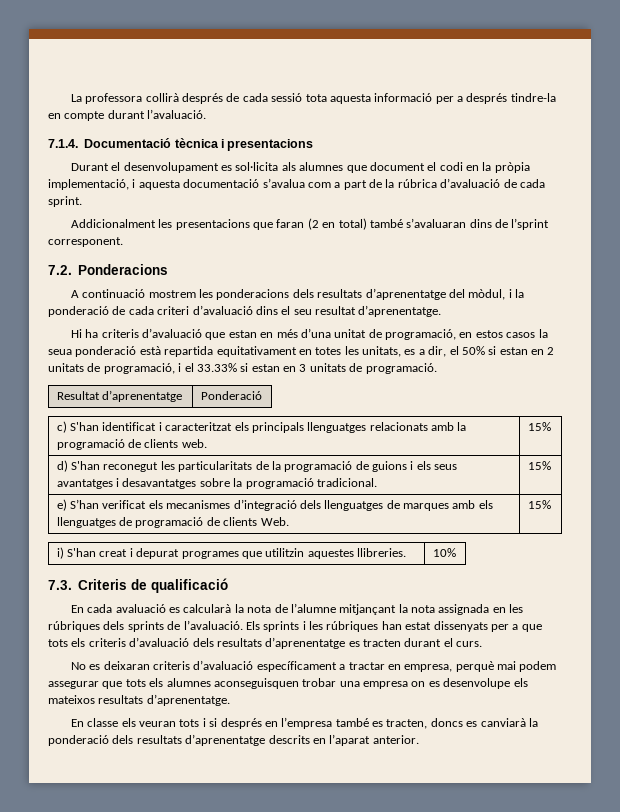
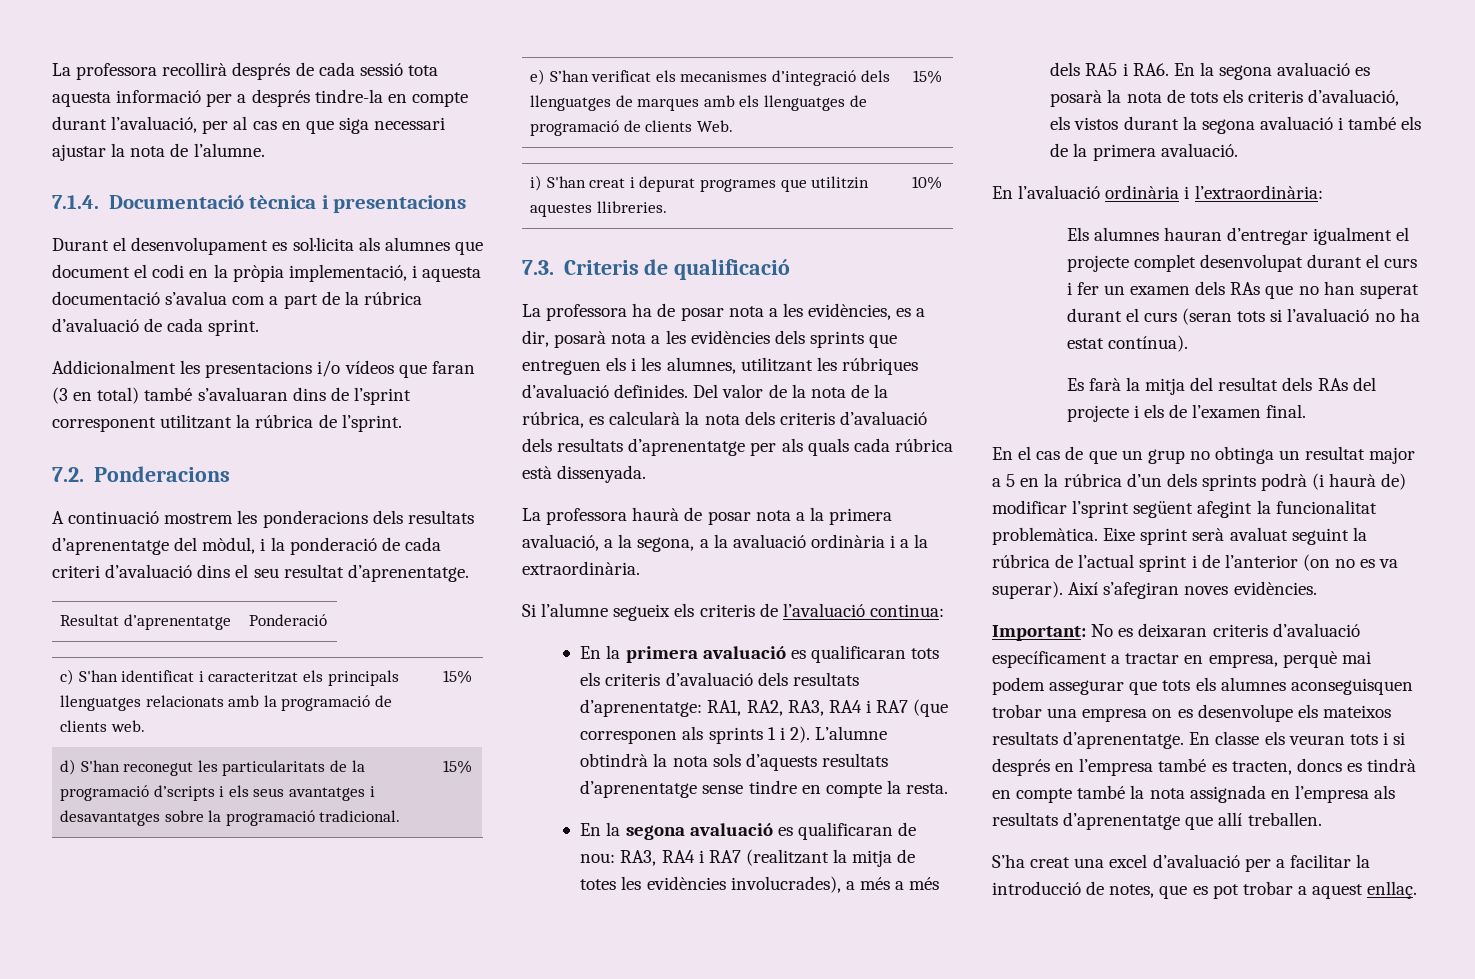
[70,93,179,104] La professora collirà -> [52,62,228,80] La professora recollirà
[147,109,207,119] l’avaluació. -> [111,116,446,134] [52,143,265,161] l’avaluació, per al cas en que siga necessari ajustar la nota de l’alumne.
(250, 224) none -> [317,360,394,377] i/o vídeos
[307,218,319,230] (2 -> [52,387,68,404] (3
[48,237,123,247] corresponent. -> [52,414,402,432] corresponent utilitzant la rúbrica de l’sprint.
[70,328,548,340] [48,346,555,357] [48,363,437,374] // Hi ha criteris d’avaluació que estan en més d’una unitat de programació, en estos casos la seua ponderació està repartida equitativament en totes les unitats, es a dir, el 50% si estan en 2 unitats de programació, i el 33.33% si estan en 3 unitats de programació. -> (469, 573) none
[355,461,408,472] de guions -> [153,785,215,801] d’scripts
[70,603,524,615] [48,620,542,632] En cada avaluació es calcularà la nota de l’alumne mitjançant la nota assignada en les rúbriques dels sprints de l’avaluació. Els sprints i les rúbriques han estat dissenyats per a que -> [522,303,926,321] [522,330,898,348] [522,357,918,375] [522,384,889,398] [522,411,927,428] [522,438,953,456] [522,465,647,483] [522,507,893,525] [522,534,929,552] [522,561,640,575] [522,603,944,621] [580,645,906,663] La professora ha de posar nota a les evidències, es a dir, posarà nota a les evidències dels sprints que entreguen els i les alumnes, utilitzant les rúbriques d’avaluació definides. Del valor de la nota de la rúbrica, es calcularà la nota dels criteris d’avaluació dels resultats d’aprenentatge per als quals cada rúbrica està dissenyada. // La professora haurà de posar nota a la primera avaluació, a la segona, a la avaluació ordinària i a la extraordinària. // Si l’alumne segueix els criteris de l’avaluació continua: // En la primera avaluació es qualificaran
[265,637,483,649] d’aprenentatge es tracten durant el curs. // -> [580,699,949,717] [580,726,888,744] [580,753,888,771] [580,780,949,798] [580,822,917,840] [580,849,916,867] [580,876,940,893] [1050,62,1371,80] [1050,89,1400,107] [1050,116,1422,134] [1050,143,1238,161] [992,185,1323,199] [1066,227,1410,245] [1066,254,1418,272] [1066,281,1419,299] [1066,308,1420,325] [1066,335,1188,352] [1066,377,1376,395] [1066,404,1307,422] [992,446,1416,464] [992,473,1407,491] [992,500,1377,518] [992,527,1367,545] [992,554,1399,572] [992,581,1317,599] [992,625,1086,641] d’aprenentatge: RA1, RA2, RA3, RA4 i RA7 (que corresponen als sprints 1 i 2). L’alumne obtindrà la nota sols d’aquests resultats d’aprenentatge sense tindre en compte la resta. // En la segona avaluació es qualificaran de nou: RA3, RA4 i RA7 (realitzant la mitja de totes les evidències involucrades), a més a més dels RA5 i RA6. En la segona avaluació es posarà la nota de tots els criteris d’avaluació, els vistos durant la segona avaluació i també els de la primera avaluació. // En l’avaluació ordinària i l’extraordinària: // Els alumnes hauran d’entregar igualment el projecte complet desenvolupat durant el curs i fer un examen dels RAs que no han superat durant el curs (seran tots si l’avaluació no ha estat contínua). // Es farà la mitja del resultat dels RAs del projecte i els de l’examen final. // En el cas de que un grup no obtinga un resultat major a 5 en la rúbrica d’un dels sprints podrà (i haurà de) modificar l’sprint següent afegint la funcionalitat problemàtica. Eixe sprint serà avaluat seguint la rúbrica de l’actual sprint i de l’anterior (on no es va superar). Així s’afegiran noves evidències. // Important:
(230, 700) // -> (1185, 740) none
[480,718,538,727] [48,734,419,746] canviarà la ponderació dels resultats d’aprenentatge descrits en l’aparat anterior. -> [1367,758,1417,772] [992,785,1396,803] [992,812,1322,830] [992,854,1371,872] [992,881,1418,899] tindrà en compte també la nota assignada en l’empresa als resultats d’aprenentatge que allí treballen. // S’ha creat una excel d’avaluació per a facilitar la introducció de notes, que es pot trobar a aquest enllaç.

